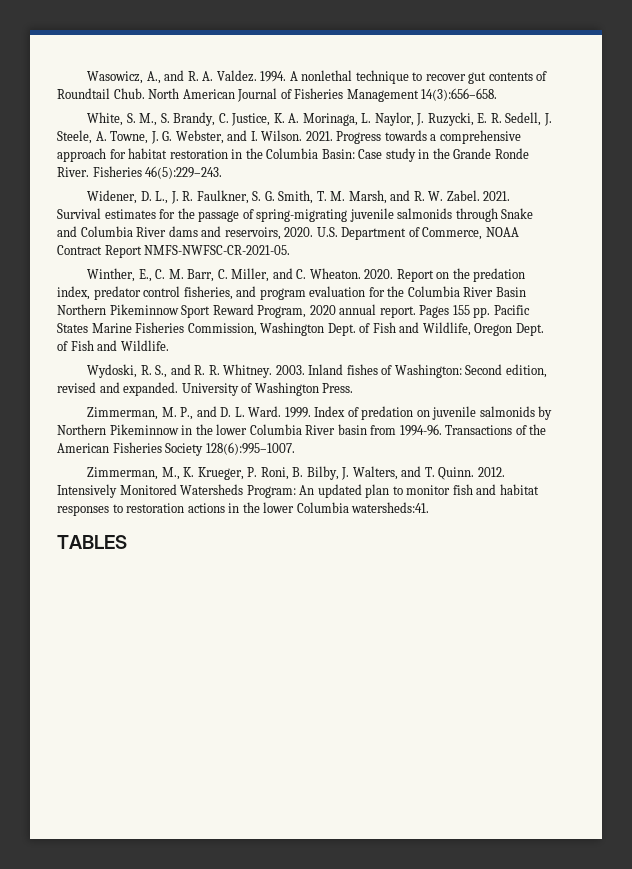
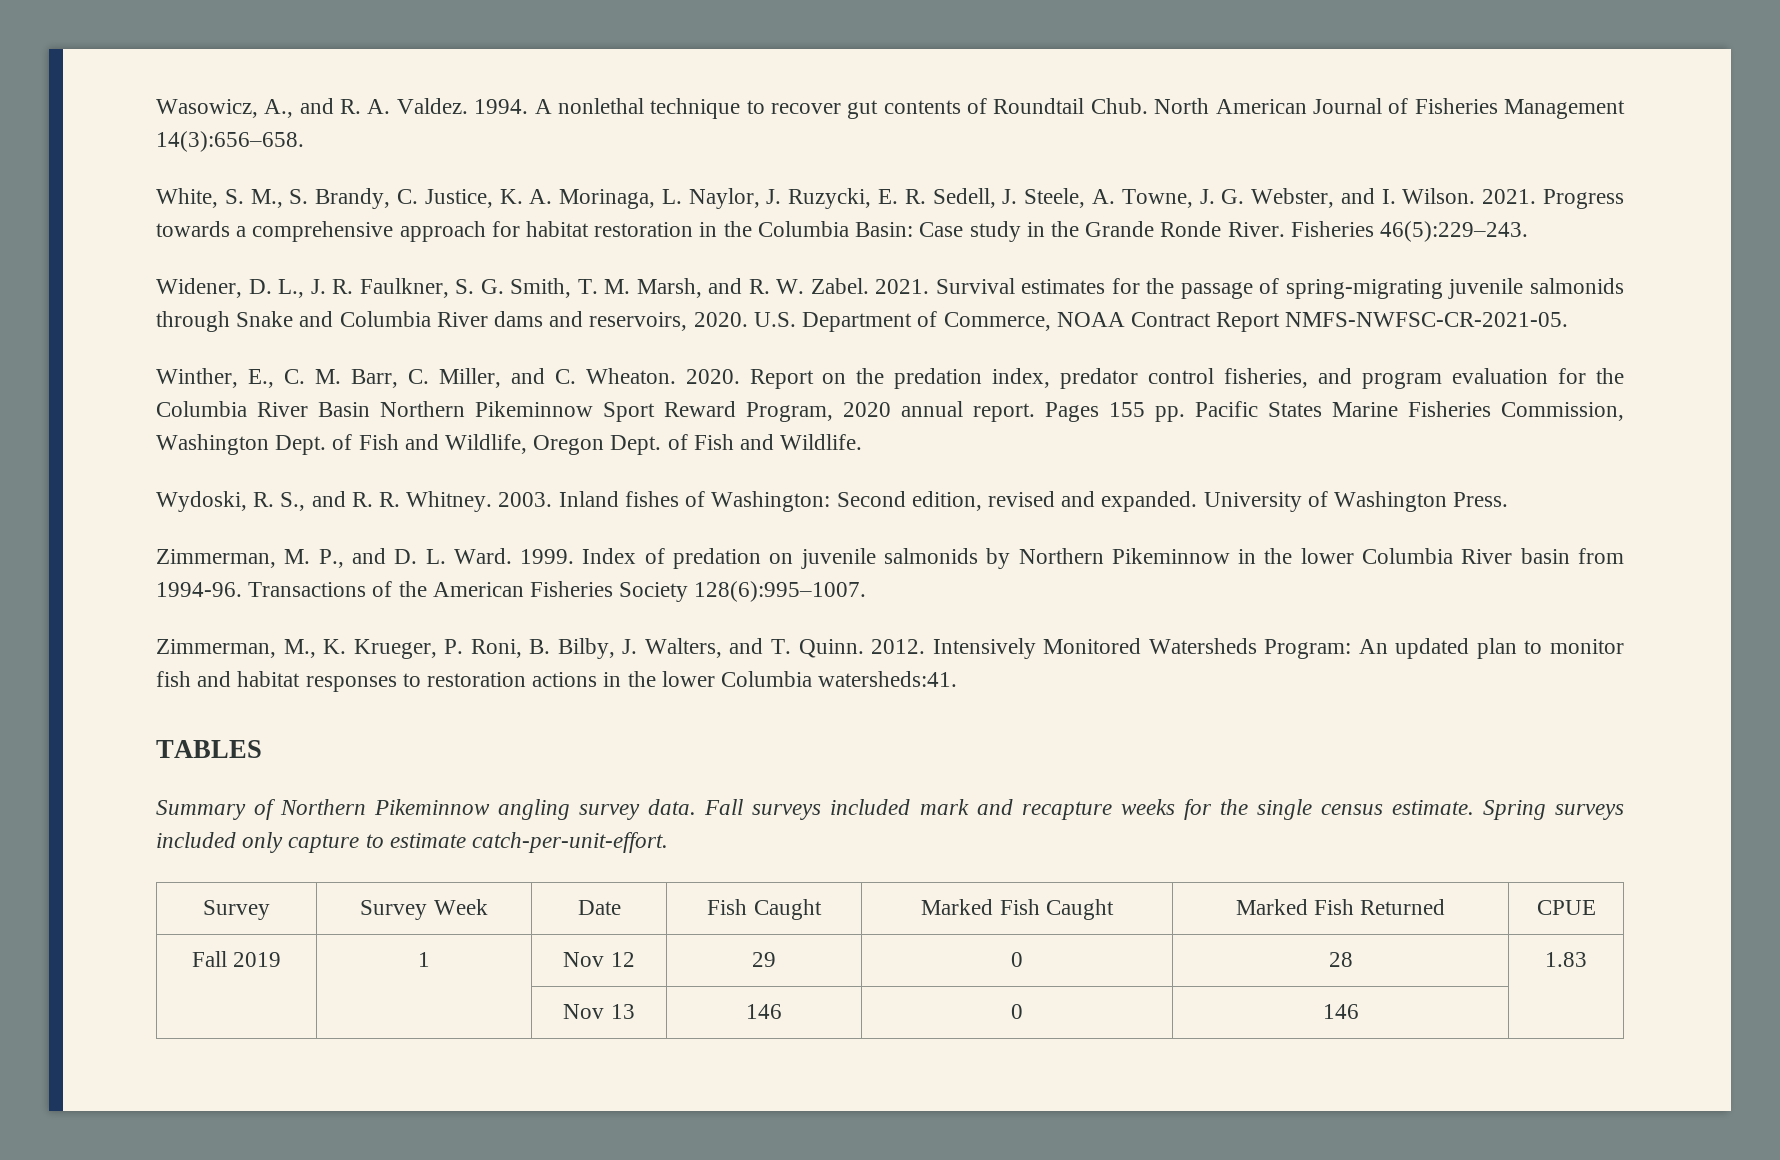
(127, 542) none -> [156,799,1624,820] [156,832,669,853] [203,900,270,920] [360,899,488,920] [577,900,621,915] [707,899,822,920] [921,899,1114,920] [1235,899,1446,915] [1536,900,1596,915] [191,951,282,967] [418,952,430,967] [563,952,635,967] [752,952,776,967] [1011,952,1023,967] [1328,952,1353,967] [1545,952,1587,967] [563,1004,635,1019] [746,1004,782,1019] [1011,1004,1023,1019] [1322,1004,1359,1019] // Summary of Northern Pikeminnow angling survey data. Fall surveys included mark and recapture weeks for the single census estimate. Spring surveys included only capture to estimate catch-per-unit-effort. // Survey | Survey Week | Date | Fish Caught | Marked Fish Caught | Marked Fish Returned | CPUE // Fall 2019 | 1 | Nov 12 | 29 | 0 | 28 | 1.83 // | | Nov 13 | 146 | 0 | 146 |

